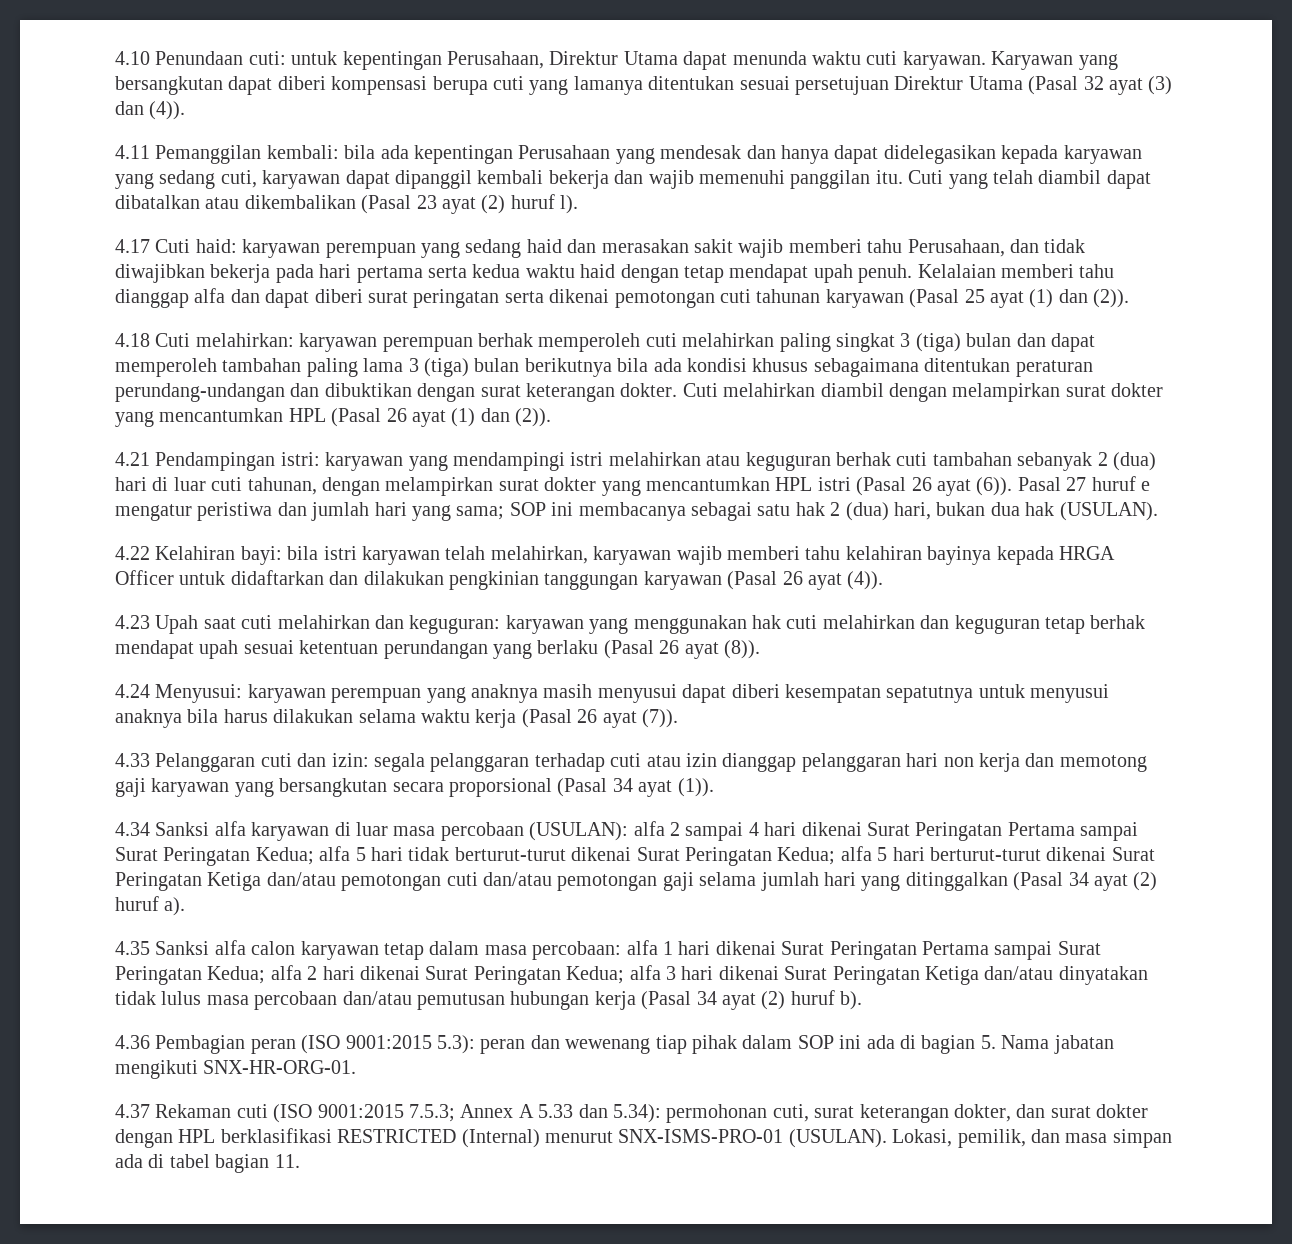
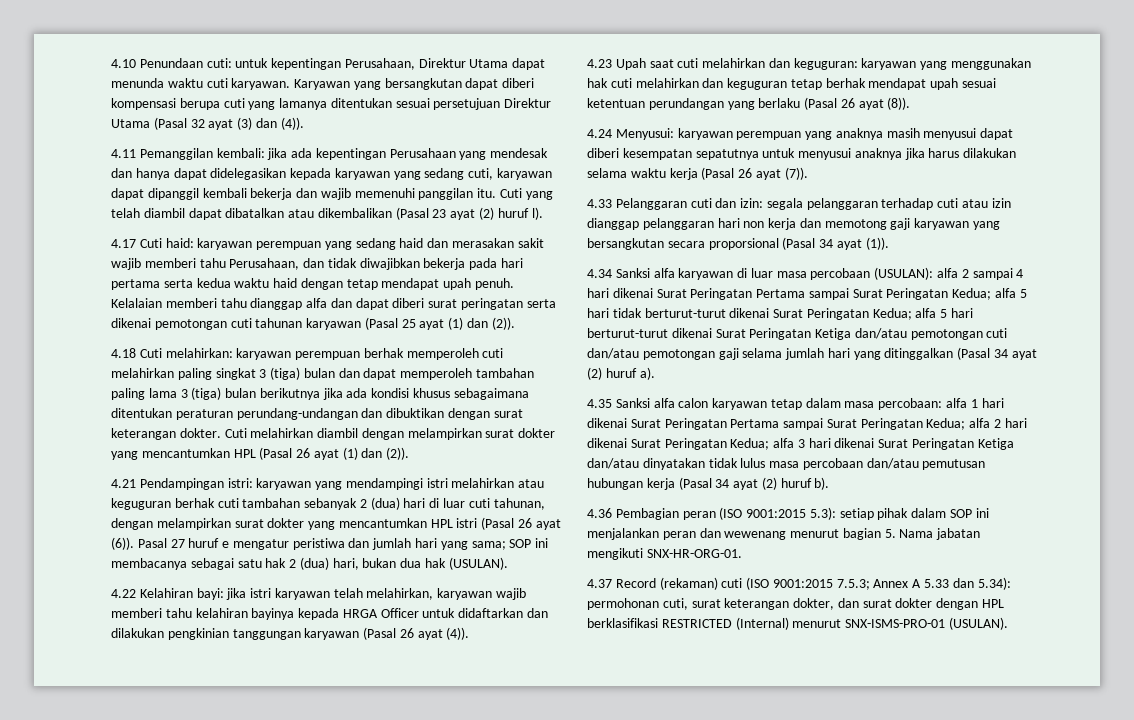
[344,145,376,159] bila -> [267,148,288,160] jika
[617,358,649,372] bila -> [322,388,343,400] jika
[287,546,319,560] bila -> [226,588,247,600] jika
[187,709,219,723] bila -> [904,148,925,160] jika
[480,1035,916,1054] peran dan wewenang tiap pihak dalam SOP ini ada di -> [839,508,989,520] [587,528,840,540] setiap pihak dalam SOP ini menjalankan peran dan wewenang menurut
[155,1104,232,1118] Rekaman -> [615,577,718,590] Record (rekaman)
[892,1129,1172,1148] [115,1154,300,1173] Lokasi, pemilik, dan masa simpan ada di tabel bagian 11. -> (1008, 623) none

